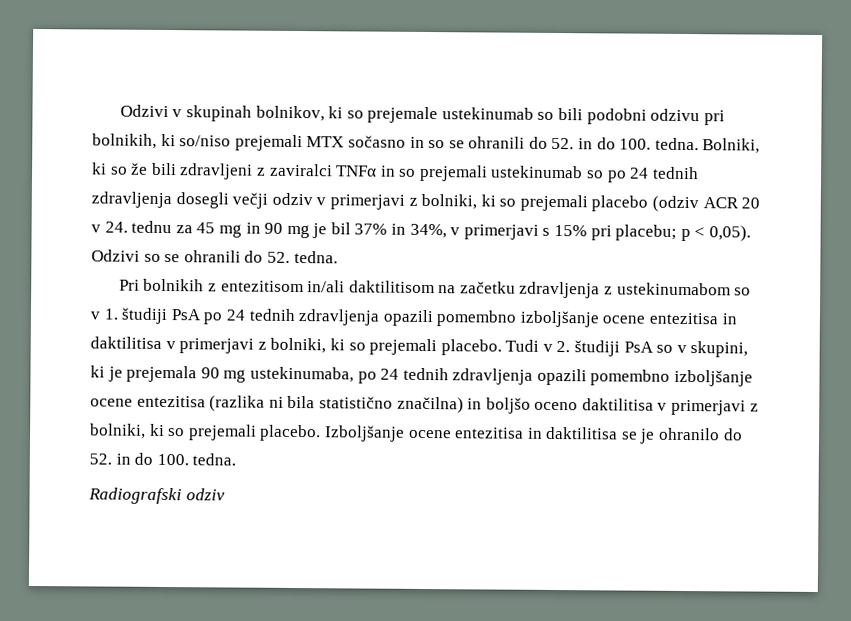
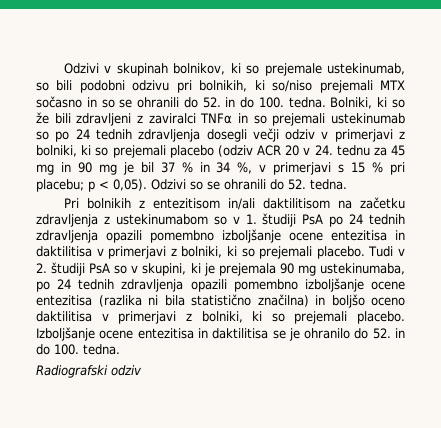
[441,107,534,120] ustekinumab -> [326,63,405,75] ustekinumab,
[354,223,447,239] 37% in 34%, -> [160,162,253,174] 37 % in 34 %,
[554,224,588,237] 15% -> [351,162,384,173] 15 %

